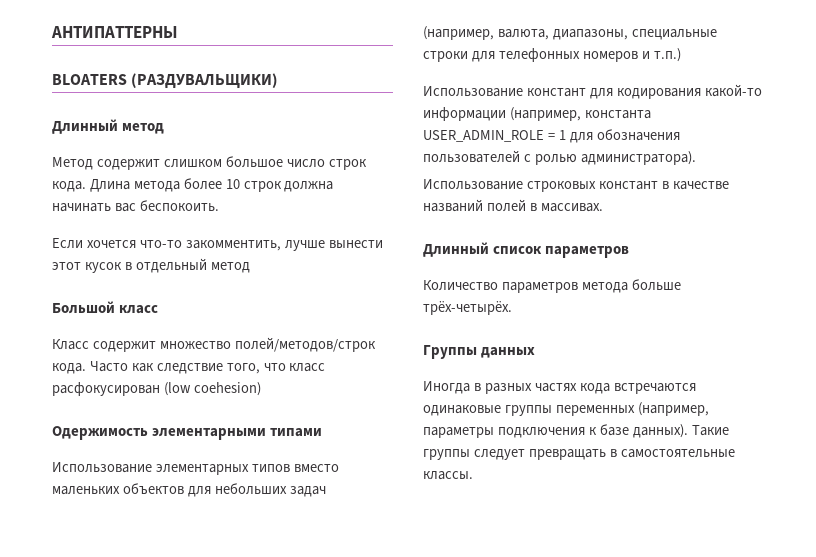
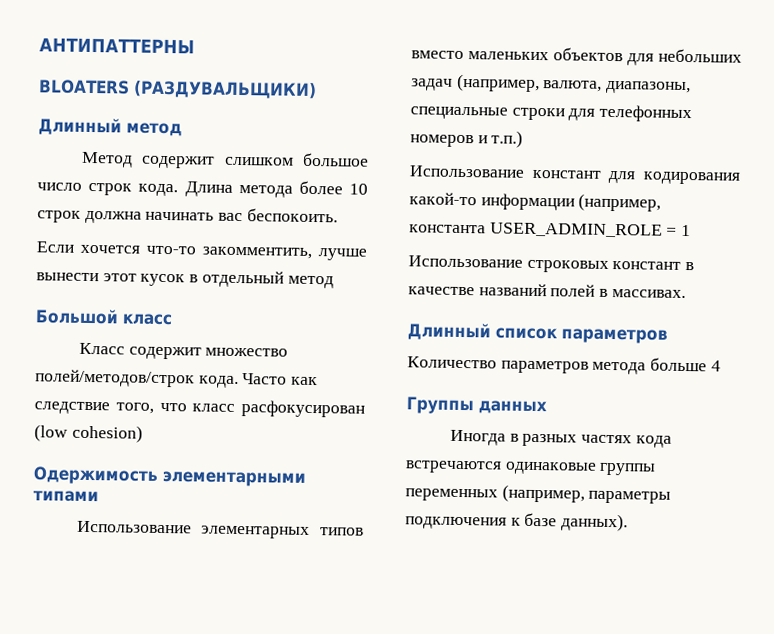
[193,382,261,396] coehesion) -> [71,424,143,443] cohesion)
[569,129,680,143] [423,150,696,165] для обозначения пользователей с ролью администратора). -> (692, 230) none
[423,301,512,315] трёх-четырёх. -> [710,360,721,372] 4
[691,425,729,436] [423,449,735,460] [423,471,473,480] Такие группы следует превращать в самостоятельные классы. -> (629, 522) none

